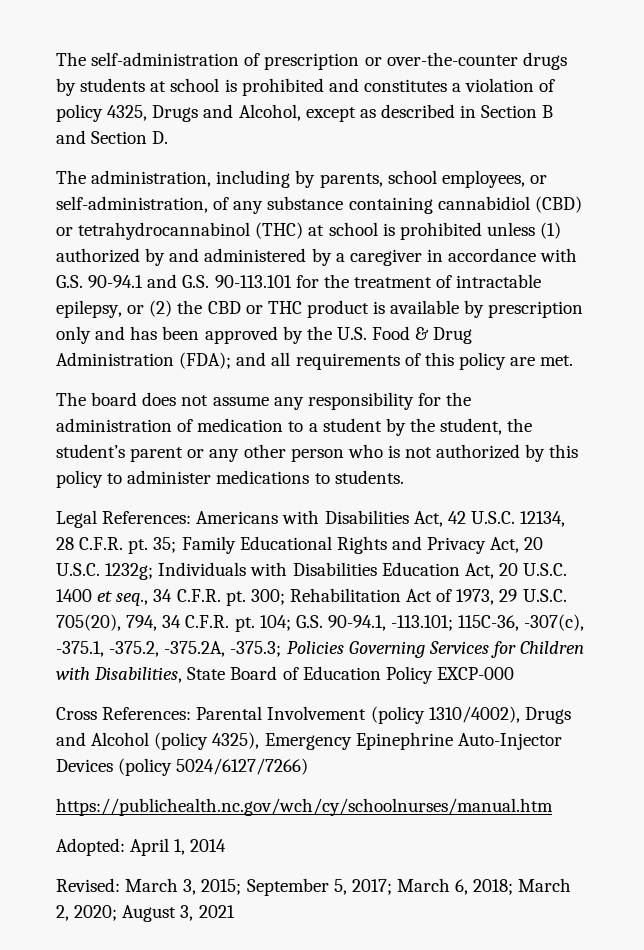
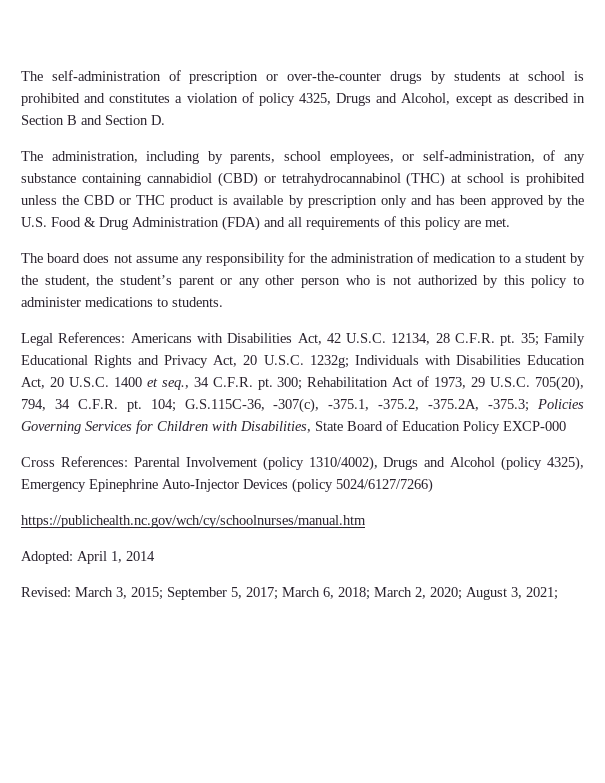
[540,222,562,239] [56,248,578,266] [56,274,542,288] [56,300,173,318] (1) authorized by and administered by a caregiver in accordance with G.S. 90-94.1 and G.S. 90-113.101 for the treatment of intractable epilepsy, or (2) -> (57, 200) none
[179,352,232,369] (FDA); -> [222,216,260,231] (FDA)
[295,615,520,631] G.S. 90-94.1, -113.101; 115C-36, -> [184,399,265,411] G.S.115C-36,
[198,905,235,918] 2021 -> [526,587,558,600] 2021;

